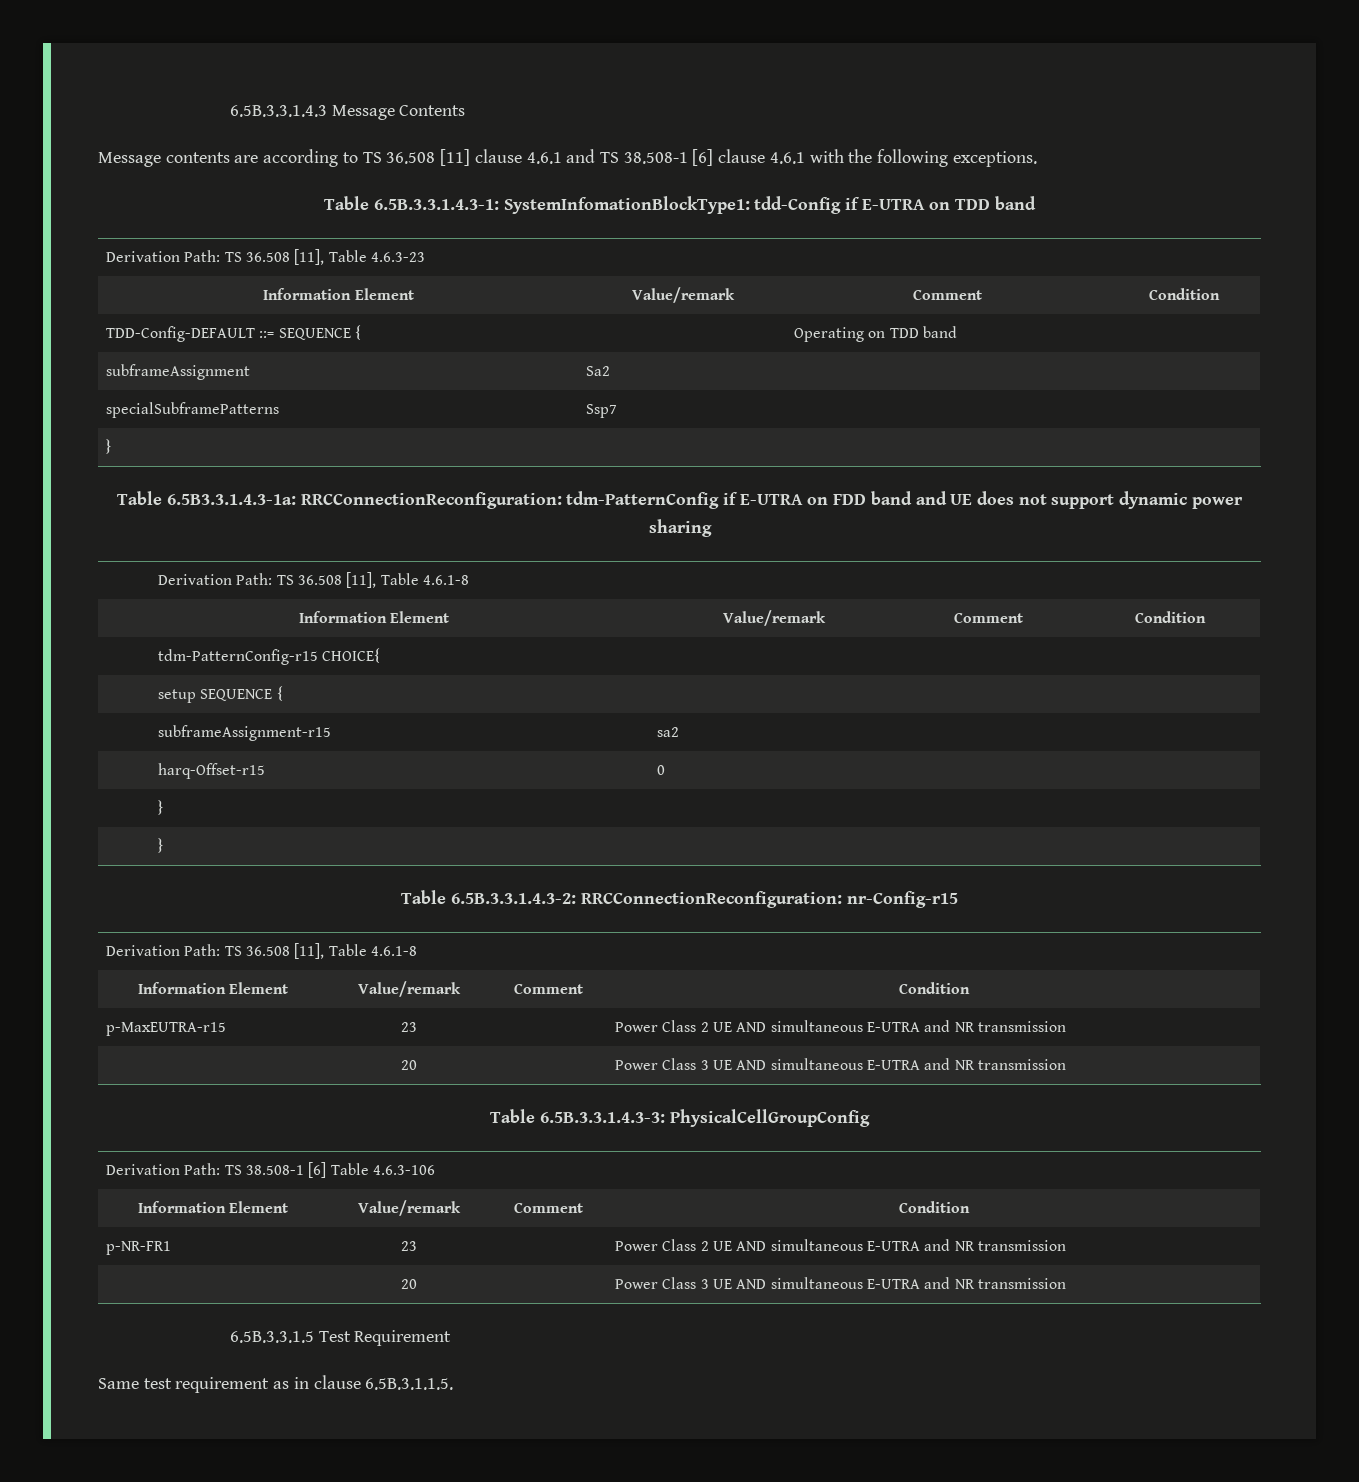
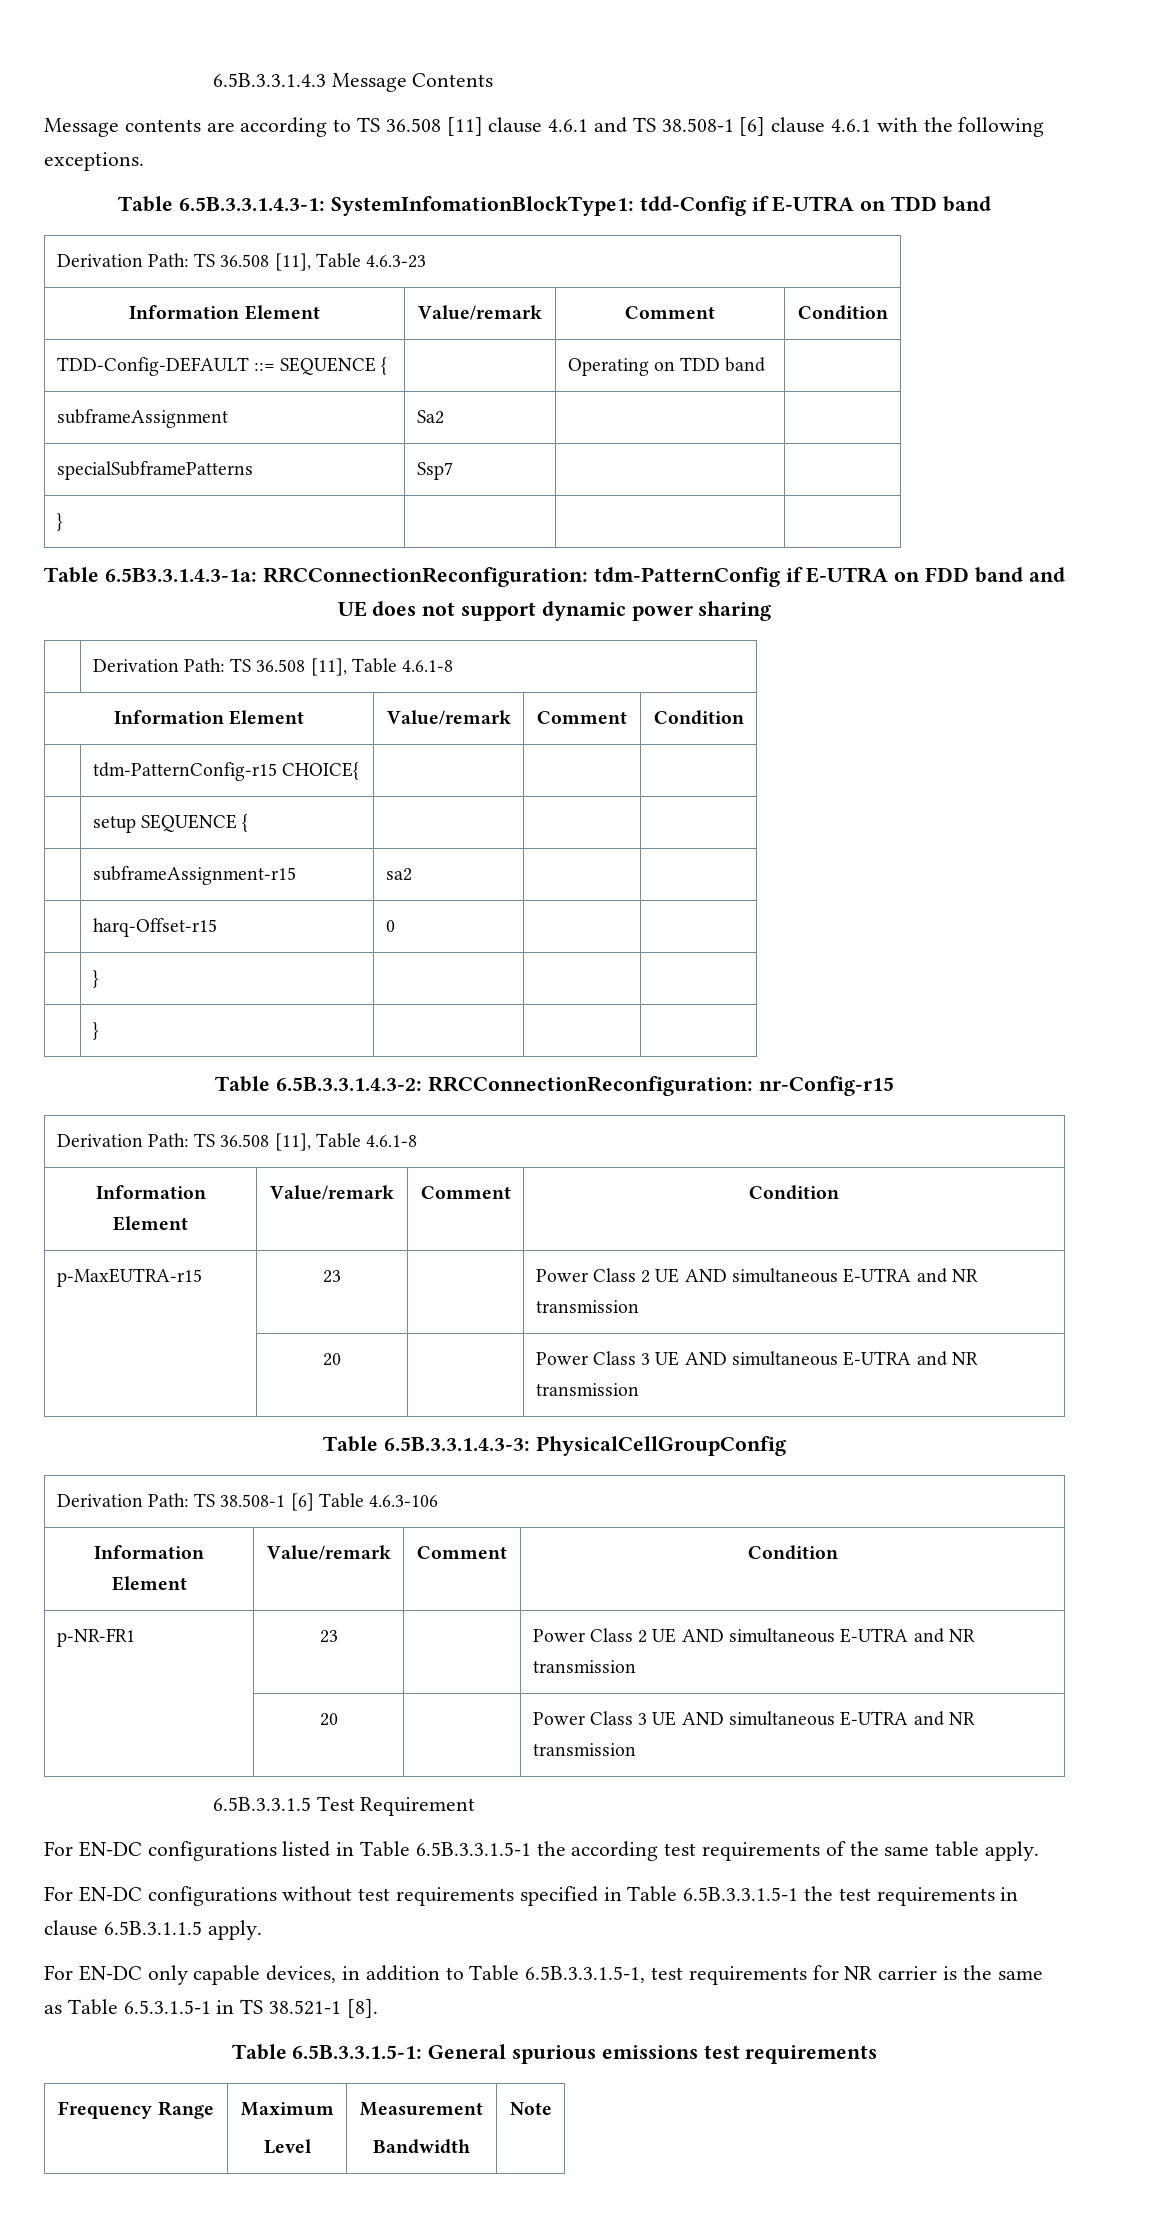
[98,1375,454,1393] Same test requirement as in clause 6.5B.3.1.1.5. -> [44,1841,1040,1861] [44,1886,1019,1906] [44,1920,262,1940] [44,1965,1043,1985] [44,1999,378,2018] [231,2044,878,2064] [58,2101,214,2119] [240,2102,334,2116] [263,2139,312,2154] [360,2102,483,2116] [373,2139,470,2154] [509,2102,552,2115] For EN-DC configurations listed in Table 6.5B.3.3.1.5-1 the according test requirements of the same table apply. // For EN-DC configurations without test requirements specified in Table 6.5B.3.3.1.5-1 the test requirements in clause 6.5B.3.1.1.5 apply. // For EN-DC only capable devices, in addition to Table 6.5B.3.3.1.5-1, test requirements for NR carrier is the same as Table 6.5.3.1.5-1 in TS 38.521-1 [8]. // Table 6.5B.3.3.1.5-1: General spurious emissions test requirements // Frequency Range | Maximum // Level | Measurement // Bandwidth | Note

